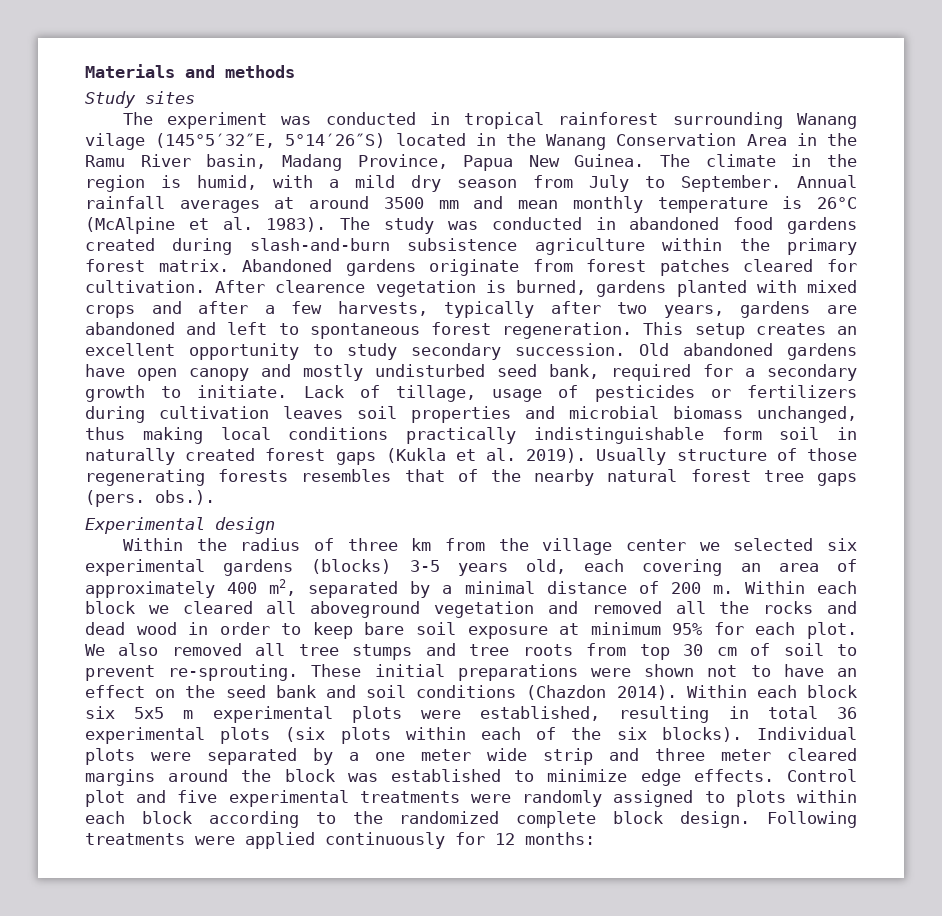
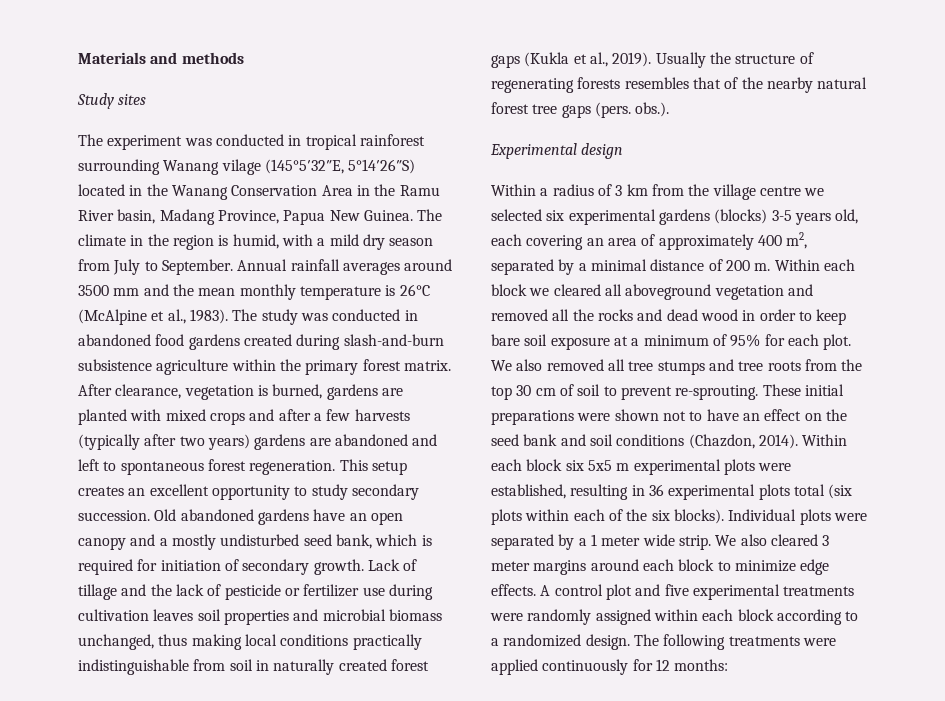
[274,197,295,209] at -> (400, 268) none
(504, 202) none -> [172,284,194,296] the
[222,217,253,230] al. -> [167,309,186,324] al.,
[242,259,857,276] [85,280,366,293] Abandoned gardens originate from forest patches cleared for cultivation. After clearence -> [78,384,182,399] After clearance,
(667, 288) none -> [381,388,403,396] are
[337,301,535,318] harvests, typically -> [354,409,410,421] [78,434,140,450] harvests (typically
[663,305,724,318] years, -> [207,434,250,450] years)
(125, 370) none -> [349,513,367,521] an
(291, 370) none -> [159,538,168,546] a
[611,364,857,381] [85,385,857,402] required for a secondary growth to initiate. Lack of tillage, usage of pesticides or fertilizers -> [375,534,432,546] [78,559,418,575] [78,584,385,600] which is required for initiation of secondary growth. Lack of tillage and the lack of pesticide or fertilizer use
[721,427,762,440] form -> [193,659,226,671] from
[486,448,517,461] al. -> [589,52,608,67] al.,
(667, 456) none -> [709,52,731,64] the
[806,448,857,461] those -> (814, 58) none
[196,538,227,551] the -> [540,188,549,196] a
[347,538,398,551] three -> [615,185,623,196] 3
[625,539,686,551] center -> [759,186,801,196] centre
[590,622,661,635] minimum -> [631,334,727,346] a minimum of
(627, 649) none -> [841,359,863,371] the
[526,685,607,700] (Chazdon -> [688,434,755,449] (Chazdon,
[767,706,818,719] total -> (645, 490) none
(271, 735) none -> [793,484,825,496] total
[375,752,405,761] one -> [590,534,597,546] 1
[543,748,857,765] [85,769,501,786] strip and three meter cleared margins around the block was established -> [678,534,830,550] [491,559,715,575] strip. We also cleared 3 meter margins around each block
[787,769,857,782] Control -> [540,584,603,596] A control
[704,790,786,807] to plots -> (651, 617) none
[352,811,858,828] the randomized complete block design. Following -> [491,634,726,650] a randomized design. The following

